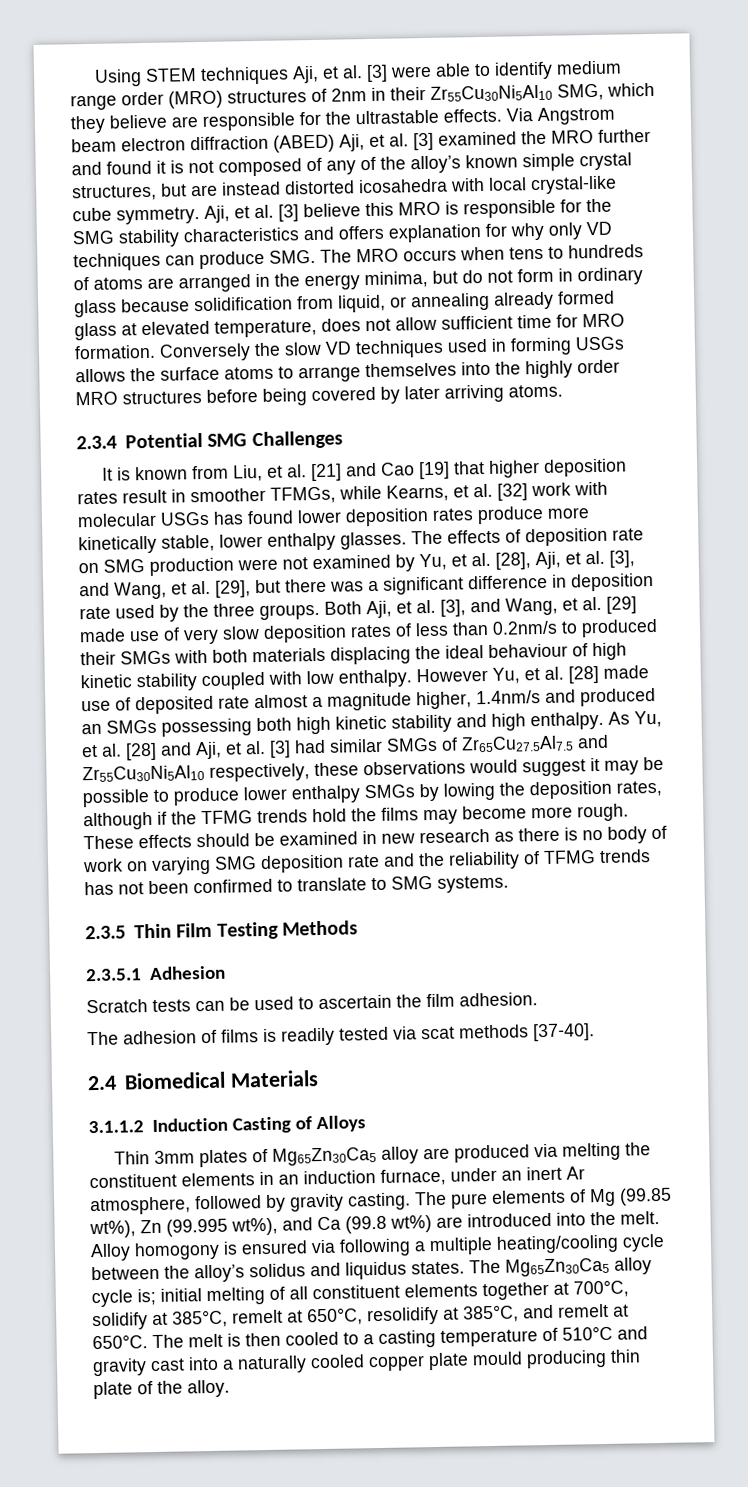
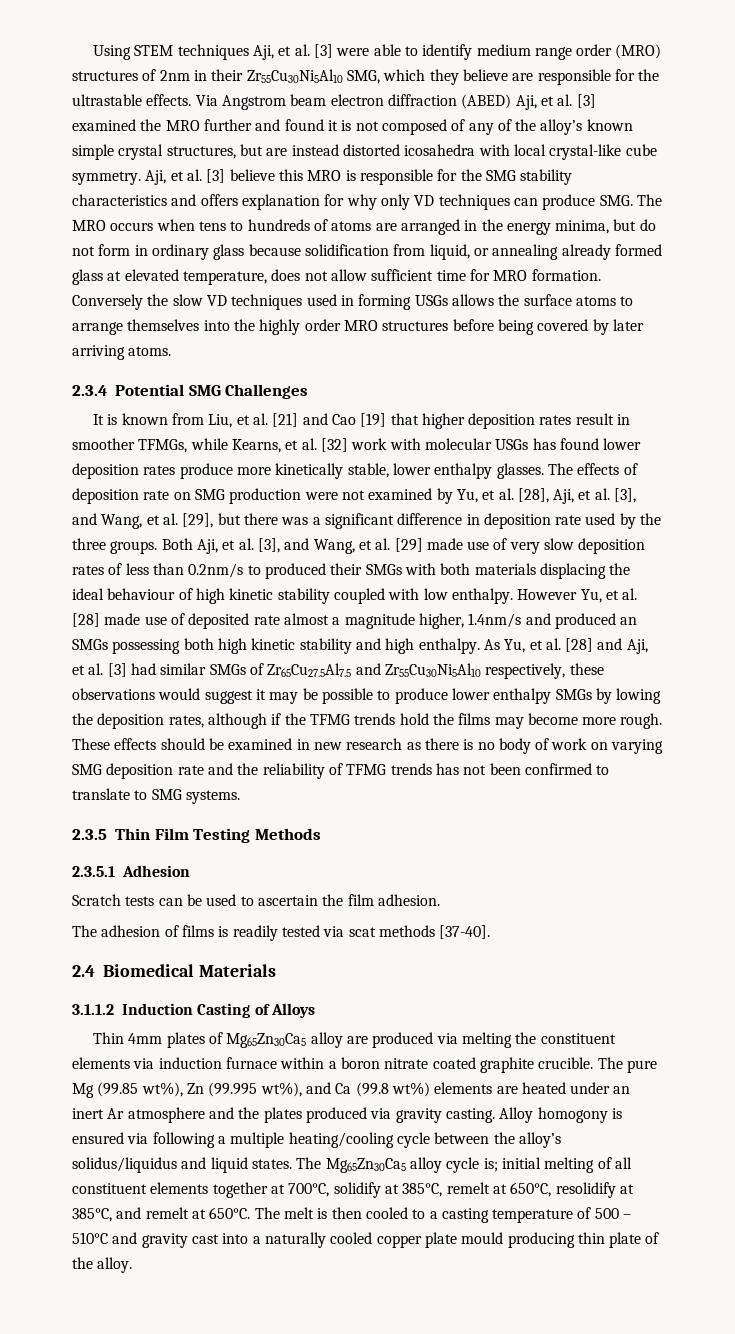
[154,1150,196,1164] 3mm -> [128,1033,163,1044] 4mm
[259,1166,585,1186] [90,1189,586,1216] in an induction furnace, under an inert Ar atmosphere, followed by gravity casting. The pure elements of -> [133,1057,657,1073] via induction furnace within a boron nitrate coated graphite crucible. The pure
[436,1210,660,1228] are introduced into the melt. -> [434,1082,631,1094] [72,1107,495,1123] elements are heated under an inert Ar atmosphere and the plates produced via gravity casting.
[249,1261,407,1280] solidus and liquidus -> [72,1157,248,1173] solidus/liquidus and liquid
(558, 1334) none -> [594,1208,632,1219] 500 –

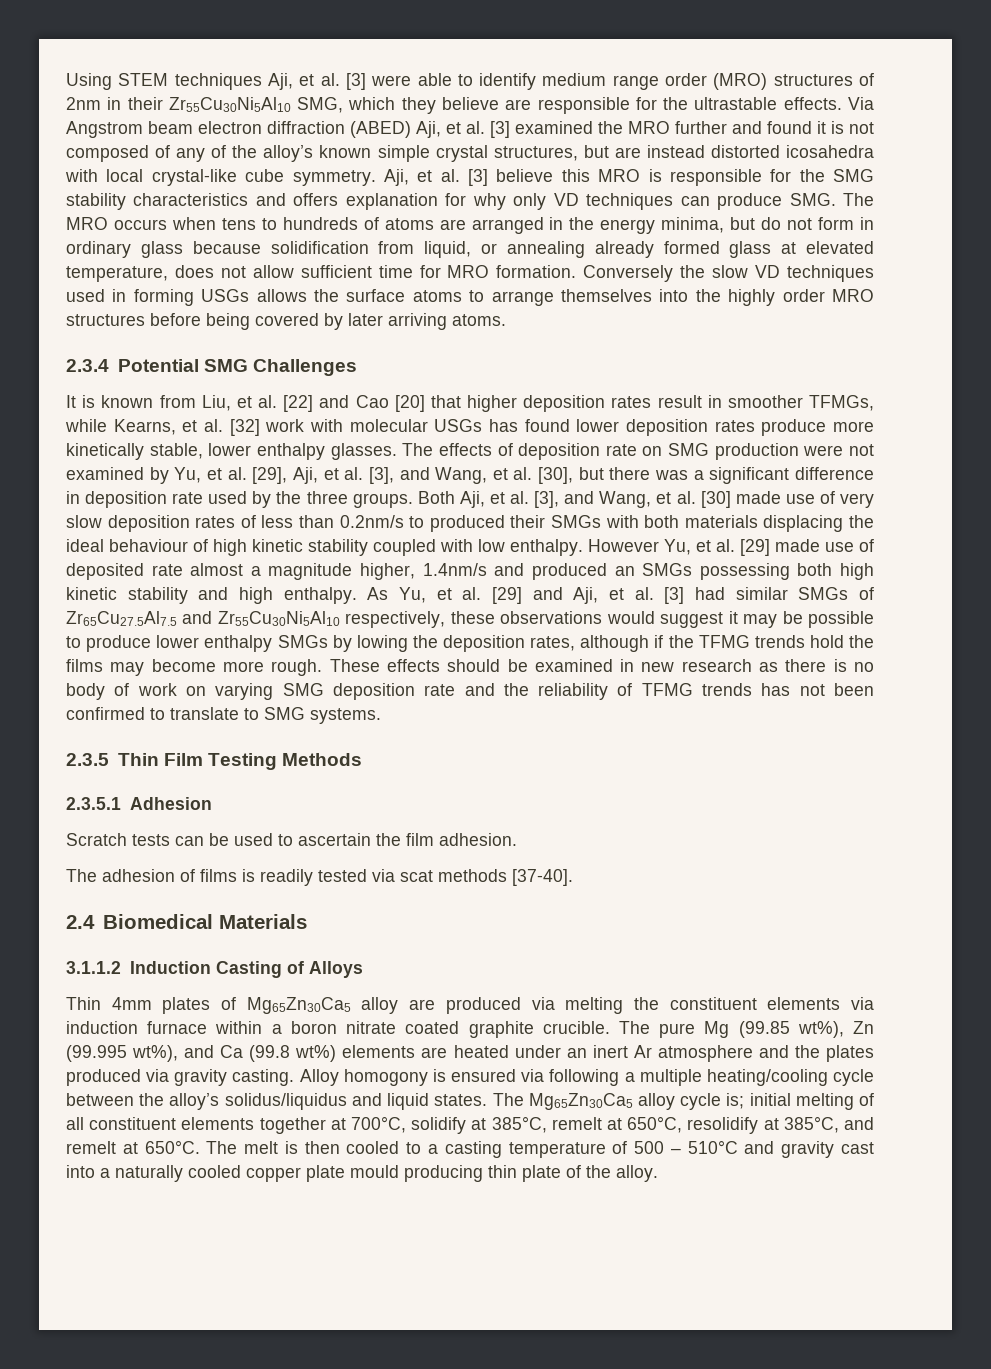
[272,413,299,427] [21] -> [283,395,314,412] [22]
[360,413,387,427] [19] -> [394,395,425,412] [20]
[517,488,637,504] [72,513,214,529] [28], Aji, et al. [3], and Wang, et al. [29], -> [252,467,574,484] [29], Aji, et al. [3], and Wang, et al. [30],
[394,538,423,552] [29] -> [700,491,731,508] [30]
[72,613,100,627] [28] -> [740,539,770,556] [29]
[565,638,594,652] [28] -> [492,587,522,604] [29]

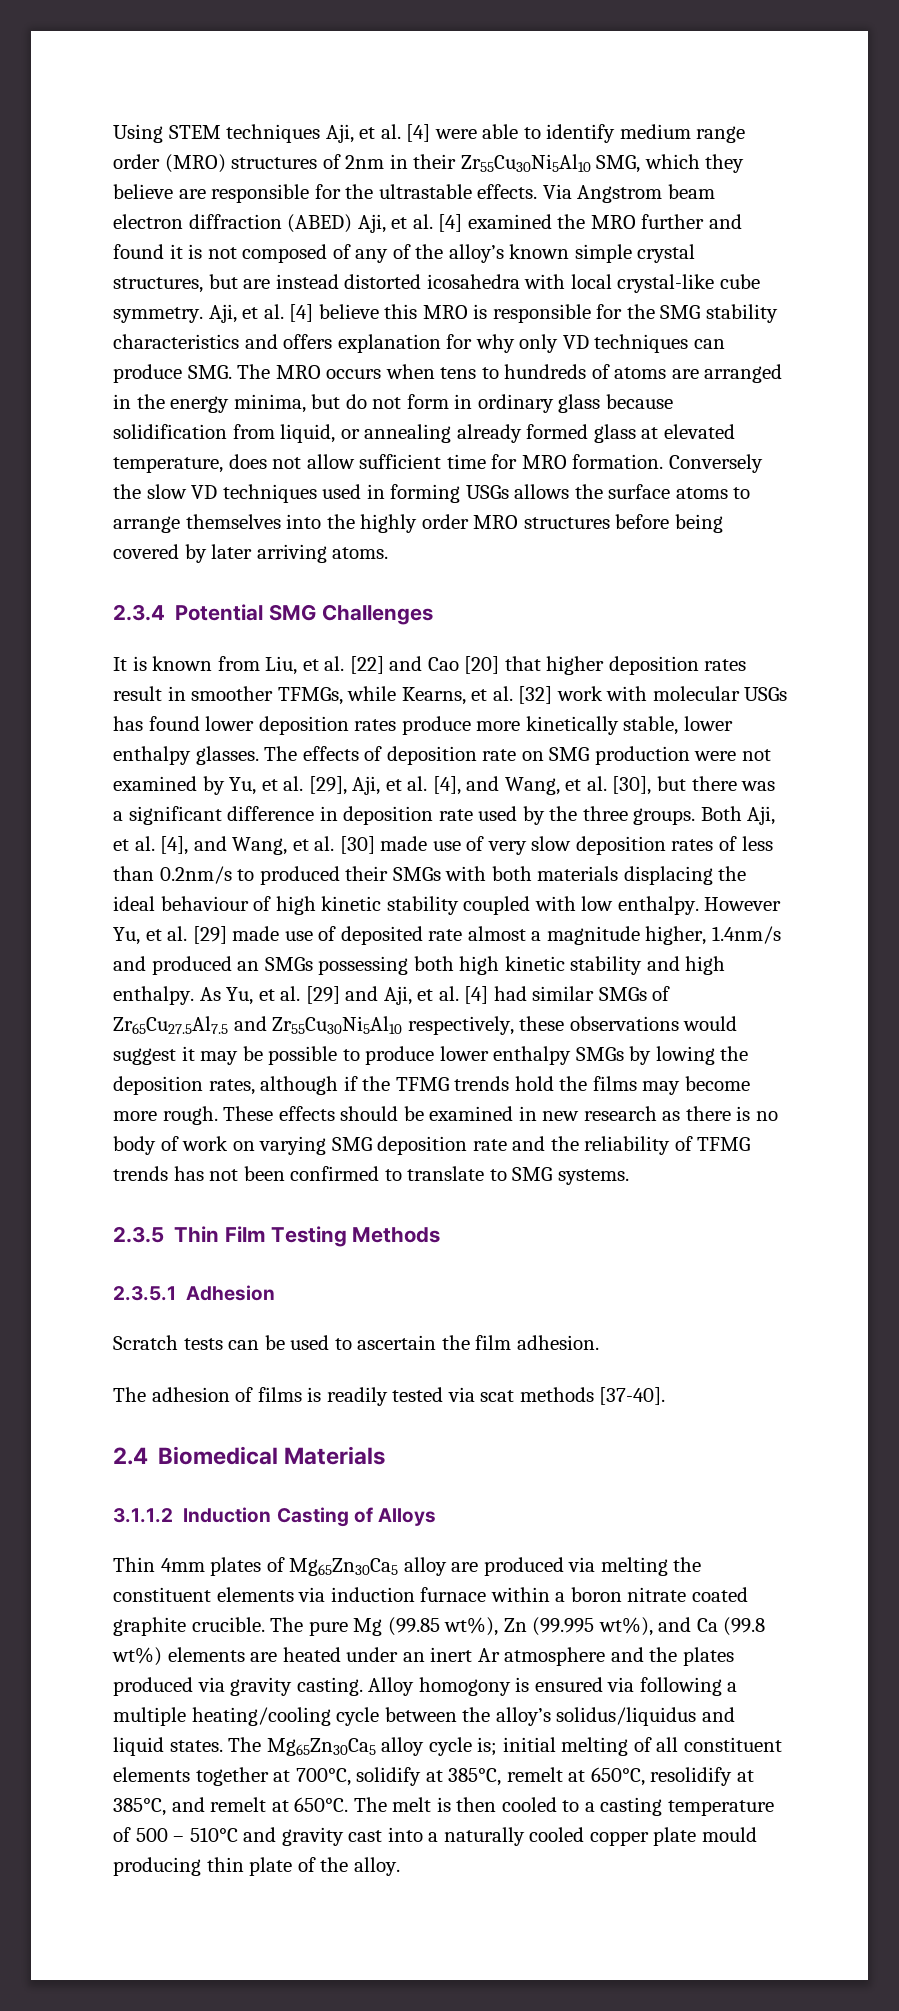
[345,73,366,90] [3] -> [406,124,431,142] [4]
[490,121,510,138] [3] -> [438,214,463,232] [4]
[468,169,488,186] [3] -> [289,304,314,322] [4]
[368,467,394,484] [3], -> [432,776,461,795] [4],
[534,491,560,508] [3], -> [160,836,189,855] [4],
[664,587,685,604] [3] -> [464,986,489,1004] [4]

